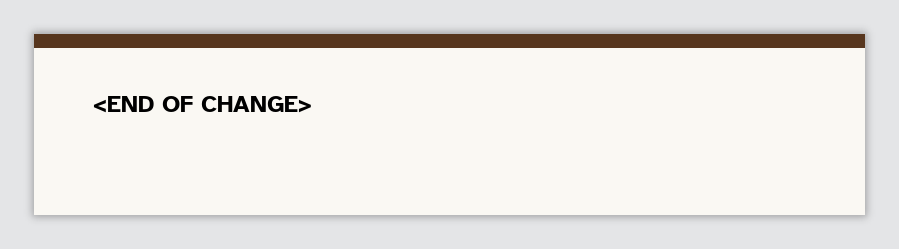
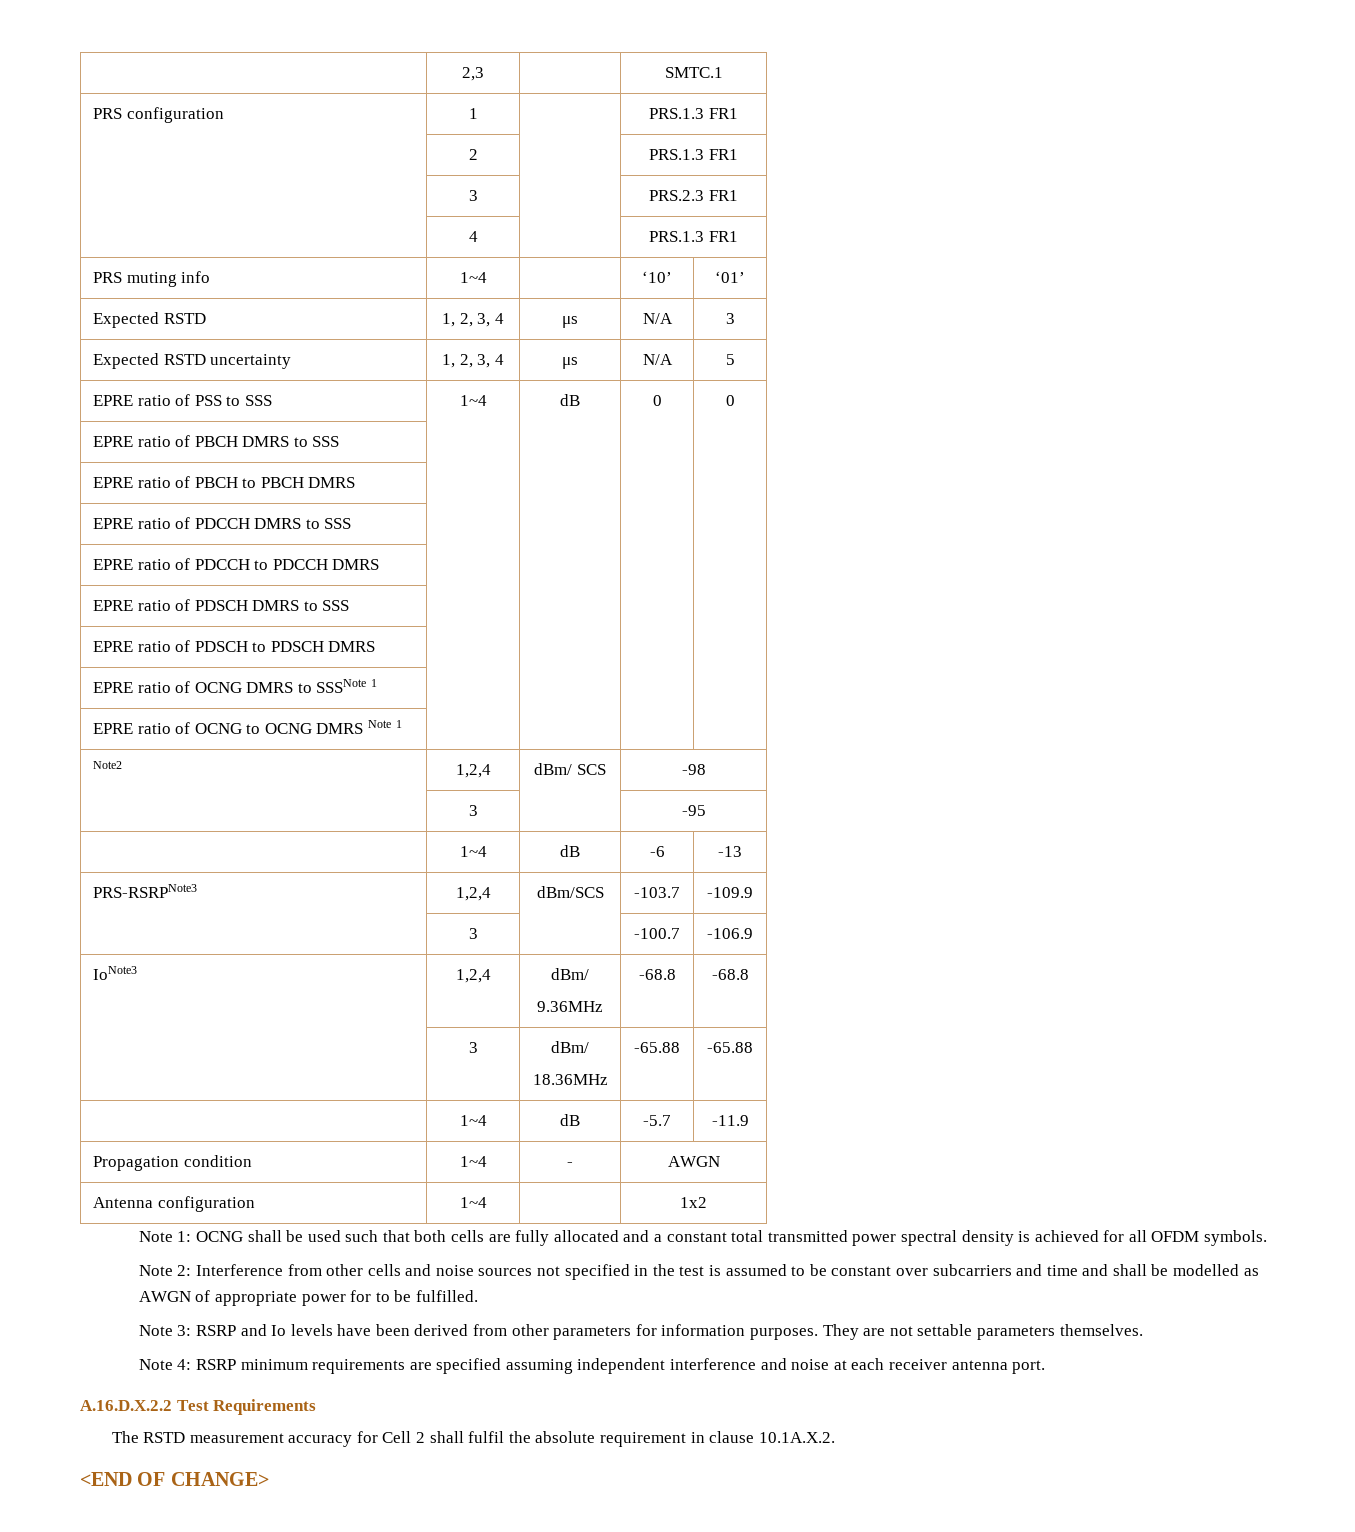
(93, 104) none -> [462,67,484,81] [664,67,723,78] [92,107,224,123] [468,108,478,119] [649,108,738,119] [468,149,478,160] [649,149,738,160] [468,190,478,201] [649,190,738,201] [468,231,478,242] [649,231,738,242] [92,271,211,287] [459,272,487,283] [642,271,672,283] [715,271,745,283] [92,312,206,328] [442,313,504,327] [562,316,578,328] [642,313,673,324] [725,313,735,324] [92,353,292,369] [442,354,504,368] [562,357,578,369] [642,354,673,365] [725,354,735,365] [92,394,272,406] [459,395,487,406] [560,394,580,406] [652,395,662,406] [725,395,735,406] [92,435,340,447] [92,476,356,488] [92,517,352,529] [92,558,380,570] [92,599,350,611] [92,640,376,652] [92,679,378,693] [92,720,402,734] [92,761,122,769] [455,764,491,778] [534,763,606,775] [681,764,706,775] [468,805,478,816] [681,805,706,816] [459,846,487,857] [560,845,580,857] [649,846,665,857] [718,846,742,857] [92,884,197,898] [455,887,491,901] [536,886,604,898] [634,887,680,898] [707,887,753,898] [468,928,478,939] [634,928,680,939] [707,928,753,939] [92,966,137,980] [455,969,491,983] [551,968,589,980] [537,1001,603,1012] [638,969,676,980] [711,969,749,980] [468,1042,478,1053] [551,1041,589,1053] [532,1074,608,1085] [634,1042,680,1053] [707,1042,753,1053] [459,1115,487,1126] [560,1114,580,1126] [643,1115,671,1126] [711,1115,749,1126] [92,1155,252,1171] [459,1156,487,1167] [567,1162,573,1167] [667,1156,720,1167] [92,1196,255,1212] [459,1197,487,1208] [680,1197,707,1208] [138,1230,1268,1246] [138,1264,1259,1280] [138,1290,478,1306] [138,1324,1143,1340] [138,1358,1046,1374] [80,1399,317,1415] [111,1431,835,1447] | 2,3 | | SMTC.1 // PRS configuration | 1 | | PRS.1.3 FR1 // | 2 | | PRS.1.3 FR1 // | 3 | | PRS.2.3 FR1 // | 4 | | PRS.1.3 FR1 // PRS muting info | 1~4 | | ‘10’ | ‘01’ // Expected RSTD | 1, 2, 3, 4 | μs | N/A | 3 // Expected RSTD uncertainty | 1, 2, 3, 4 | μs | N/A | 5 // EPRE ratio of PSS to SSS | 1~4 | dB | 0 | 0 // EPRE ratio of PBCH DMRS to SSS | | | | // EPRE ratio of PBCH to PBCH DMRS | | | | // EPRE ratio of PDCCH DMRS to SSS | | | | // EPRE ratio of PDCCH to PDCCH DMRS | | | | // EPRE ratio of PDSCH DMRS to SSS | | | | // EPRE ratio of PDSCH to PDSCH DMRS | | | | // EPRE ratio of OCNG DMRS to SSSNote 1 | | | | // EPRE ratio of OCNG to OCNG DMRS Note 1 | | | | // Note2 | 1,2,4 | dBm/ SCS | -98 // | 3 | | -95 // | 1~4 | dB | -6 | -13 // PRS-RSRPNote3 | 1,2,4 | dBm/SCS | -103.7 | -109.9 // | 3 | | -100.7 | -106.9 // IoNote3 | 1,2,4 | dBm/ // 9.36MHz | -68.8 | -68.8 // | 3 | dBm/ // 18.36MHz | -65.88 | -65.88 // | 1~4 | dB | -5.7 | -11.9 // Propagation condition | 1~4 | - | AWGN // Antenna configuration | 1~4 | | 1x2 // Note 1: OCNG shall be used such that both cells are fully allocated and a constant total transmitted power spectral density is achieved for all OFDM symbols. // Note 2: Interference from other cells and noise sources not specified in the test is assumed to be constant over subcarriers and time and shall be modelled as AWGN of appropriate power for to be fulfilled. // Note 3: RSRP and Io levels have been derived from other parameters for information purposes. They are not settable parameters themselves. // Note 4: RSRP minimum requirements are specified assuming independent interference and noise at each receiver antenna port. // A.16.D.X.2.2 Test Requirements // The RSTD measurement accuracy for Cell 2 shall fulfil the absolute requirement in clause 10.1A.X.2. //

